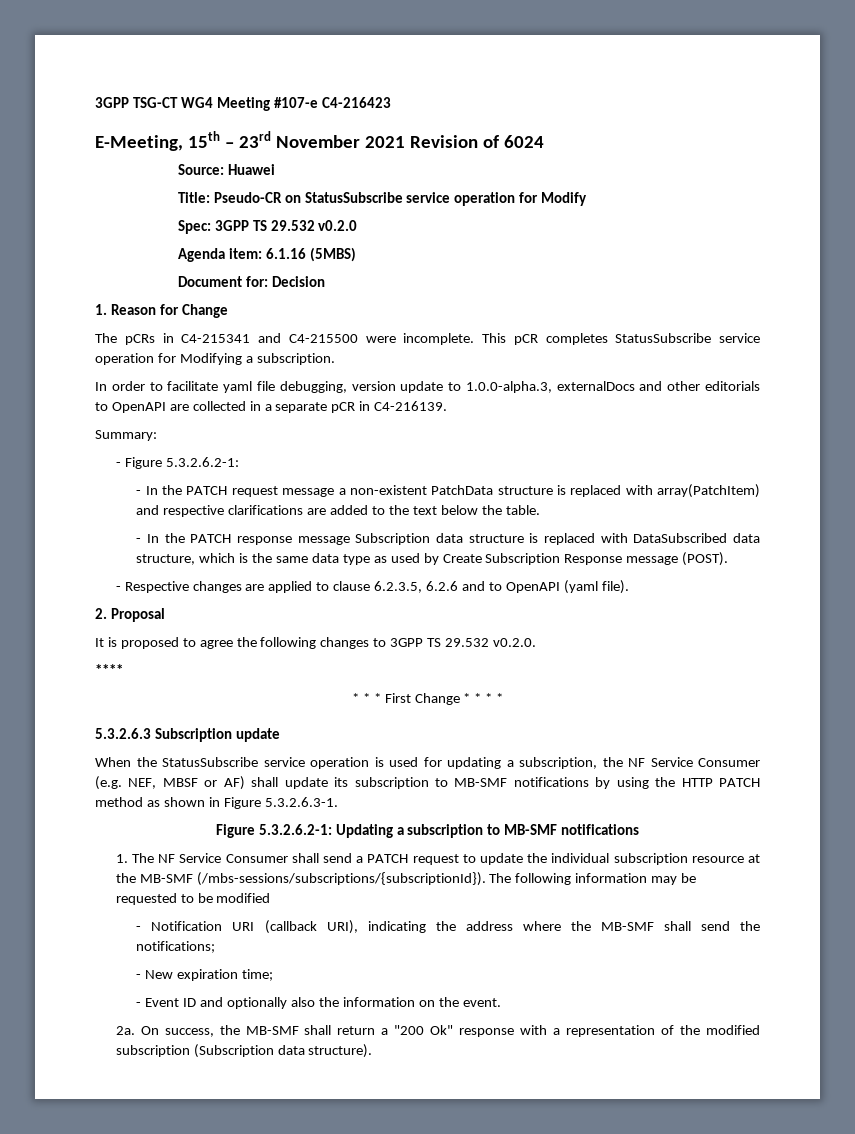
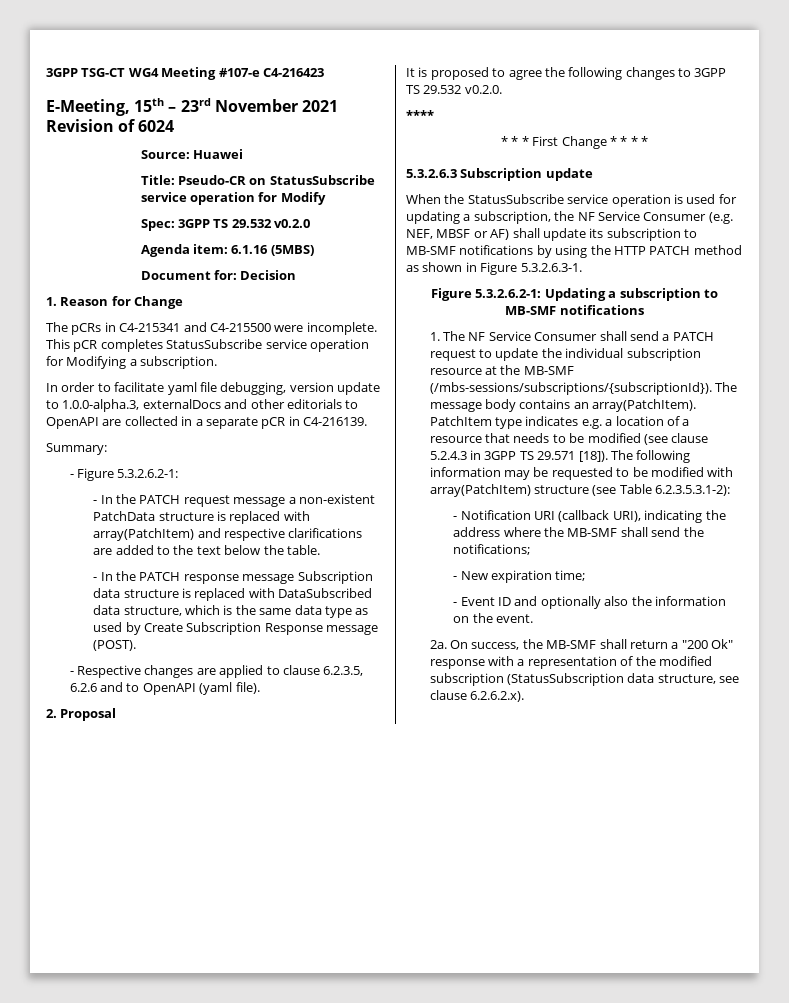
(512, 878) none -> [429,399,697,412] [429,416,690,429] [429,433,709,445] [429,450,633,462] message body contains an array(PatchItem). PatchItem type indicates e.g. a location of a resource that needs to be modified (see clause 5.2.4.3 in 3GPP TS 29.571 [18]). The
(271, 898) none -> [707,467,734,477] [429,484,731,497] with array(PatchItem) structure (see Table 6.2.3.5.3.1-2):
[193,1044,373,1058] (Subscription data structure). -> [507,673,740,686] [429,690,525,702] (StatusSubscription data structure, see clause 6.2.6.2.x).

